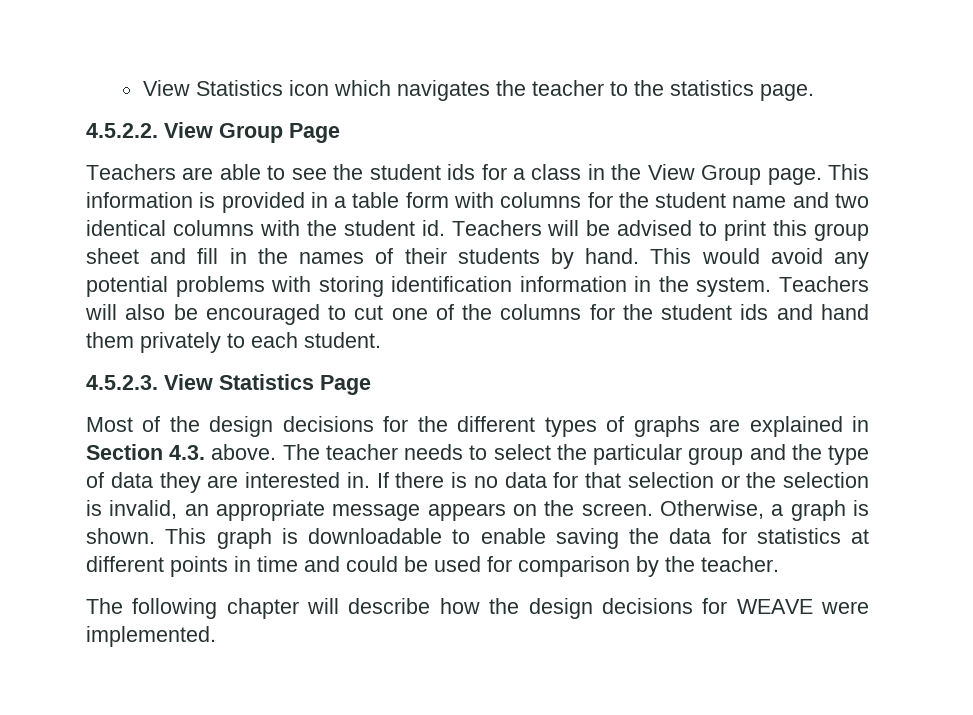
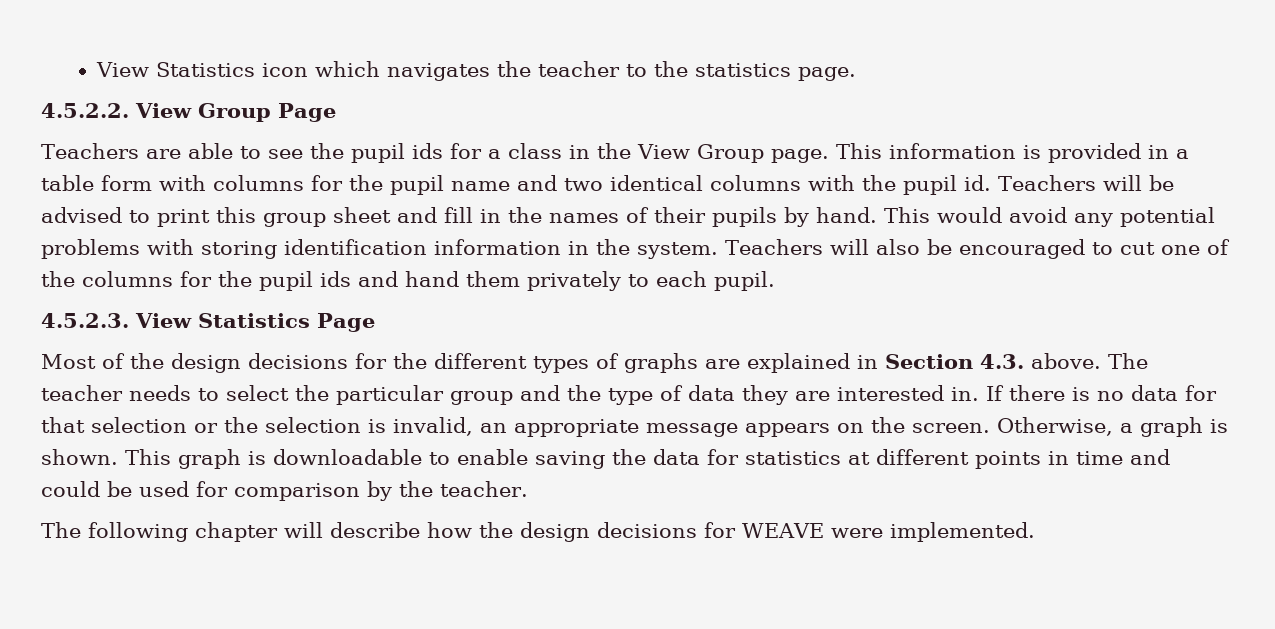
[369,164,441,180] student -> [350,143,405,163] pupil
[655,192,727,208] student -> [390,175,444,195] pupil
[343,220,415,236] student -> [903,175,957,195] pupil
[457,248,540,264] students -> [712,207,777,227] pupils
[661,304,733,320] student -> [259,271,313,291] pupil
[304,332,381,348] student. -> [714,271,775,291] pupil.

